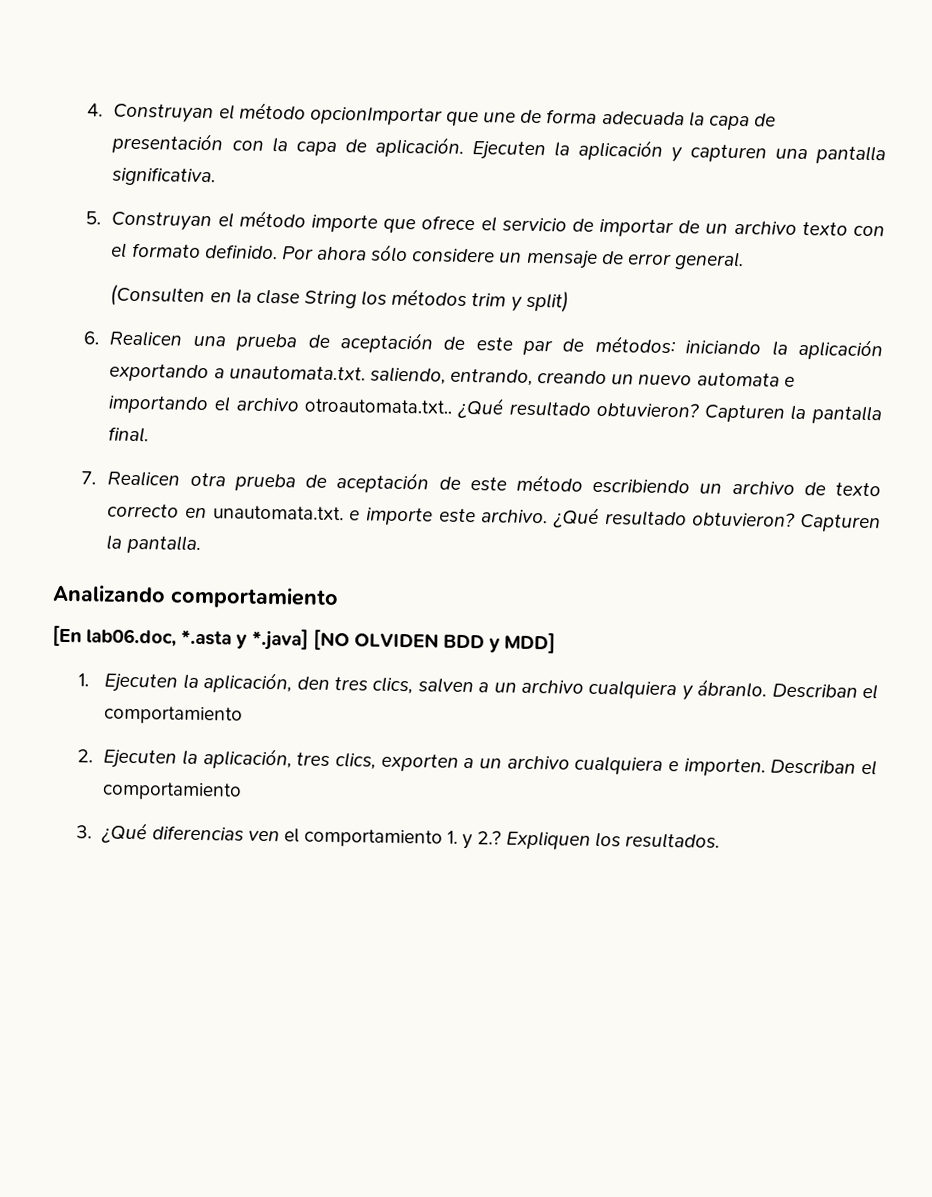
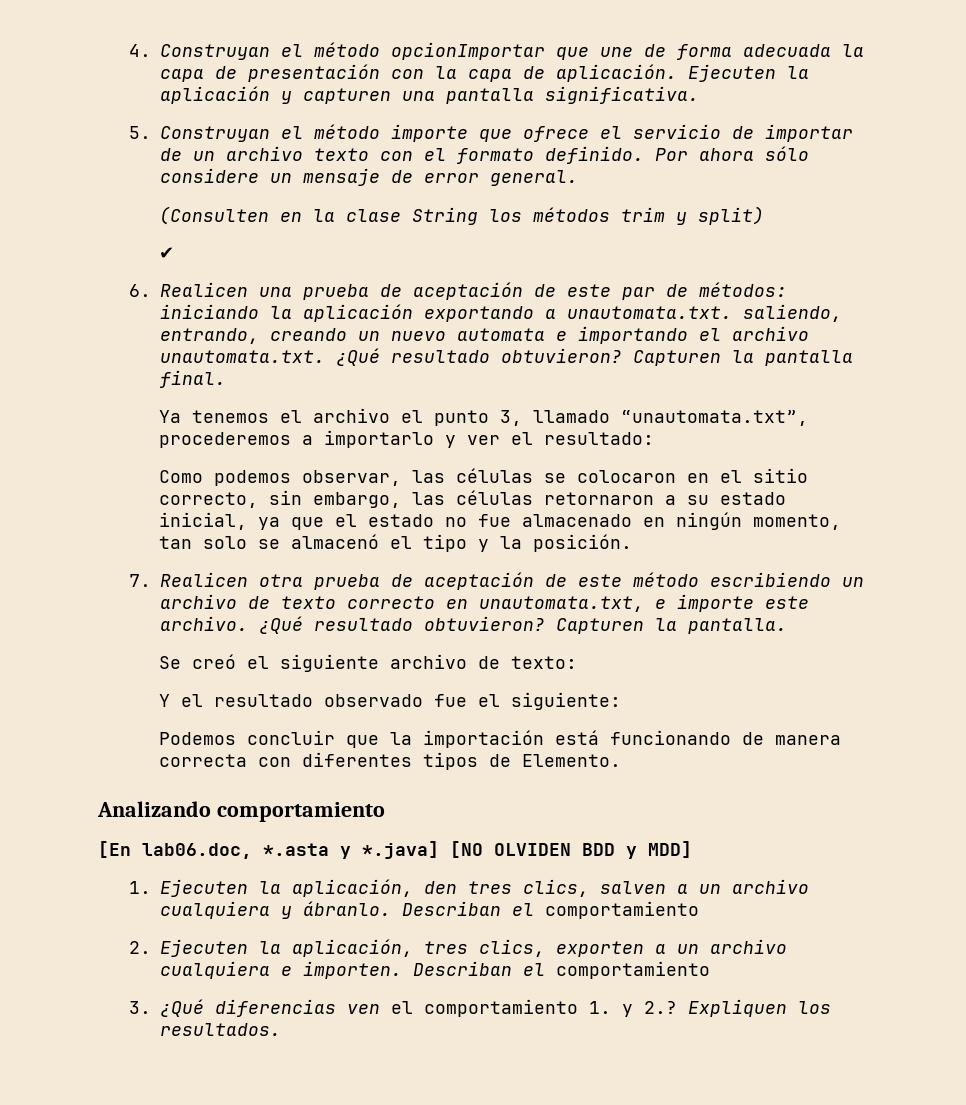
(569, 301) none -> [159,247,175,259] // ✔
[304,398,453,414] otroautomata.txt.. -> [159,350,325,363] unautomata.txt.
(150, 434) none -> [159,408,809,426] [159,430,655,448] [159,468,809,486] [159,490,787,508] [159,512,842,530] [159,534,633,552] // Ya tenemos el archivo el punto 3, llamado “unautomata.txt”, procederemos a importarlo y ver el resultado: // Como podemos observar, las células se colocaron en el sitio correcto, sin embargo, las células retornaron a su estado inicial, ya que el estado no fue almacenado en ningún momento, tan solo se almacenó el tipo y la posición.
[212,505,344,521] unautomata.txt. -> [478,596,644,612] unautomata.txt,
(201, 544) none -> [159,654,578,672] [159,692,622,710] [159,730,842,748] [159,752,622,770] // Se creó el siguiente archivo de texto: // Y el resultado observado fue el siguiente: // Podemos concluir que la importación está funcionando de manera correcta con diferentes tipos de Elemento.

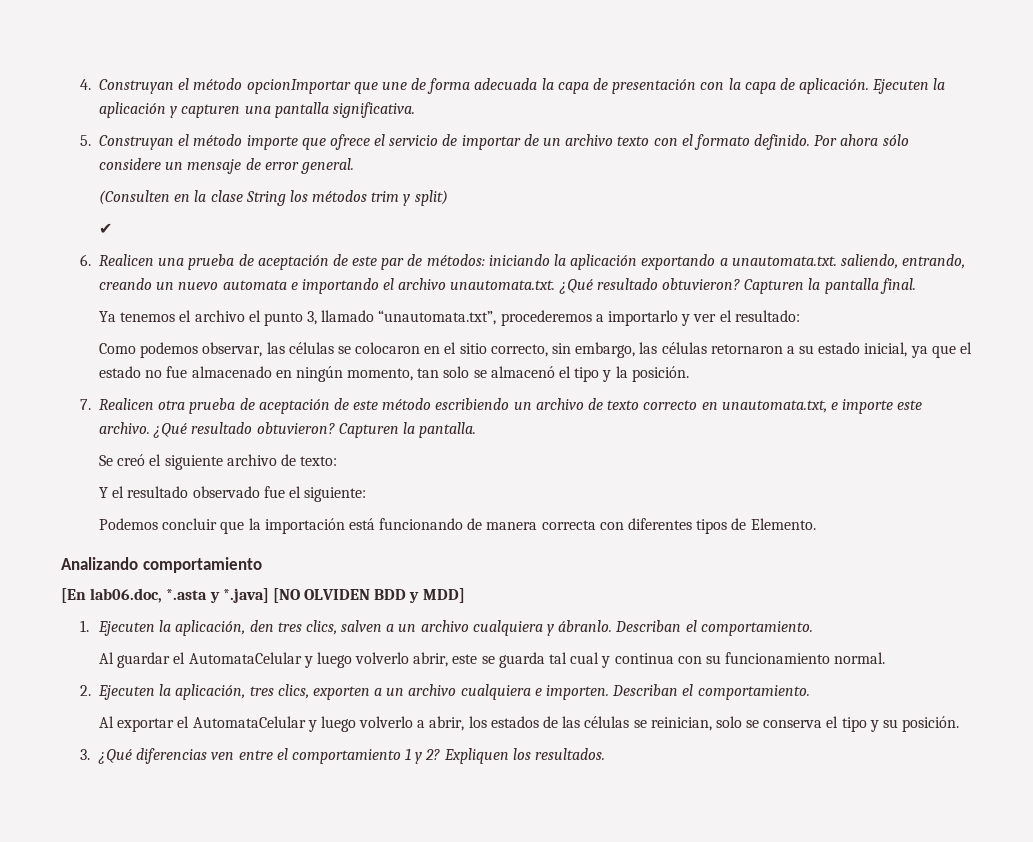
[544,901,699,919] comportamiento -> [700,621,813,636] [98,652,886,668] comportamiento. // Al guardar el AutomataCelular y luego volverlo abrir, este se guarda tal cual y continua con su funcionamiento normal.
[555,961,710,979] comportamiento -> [697,685,810,700] [98,716,960,732] comportamiento. // Al exportar el AutomataCelular y luego volverlo a abrir, los estados de las células se reinician, solo se conserva el tipo y su posición.
[390,999,677,1017] el comportamiento 1. y 2.? -> [238,748,441,764] entre el comportamiento 1 y 2?

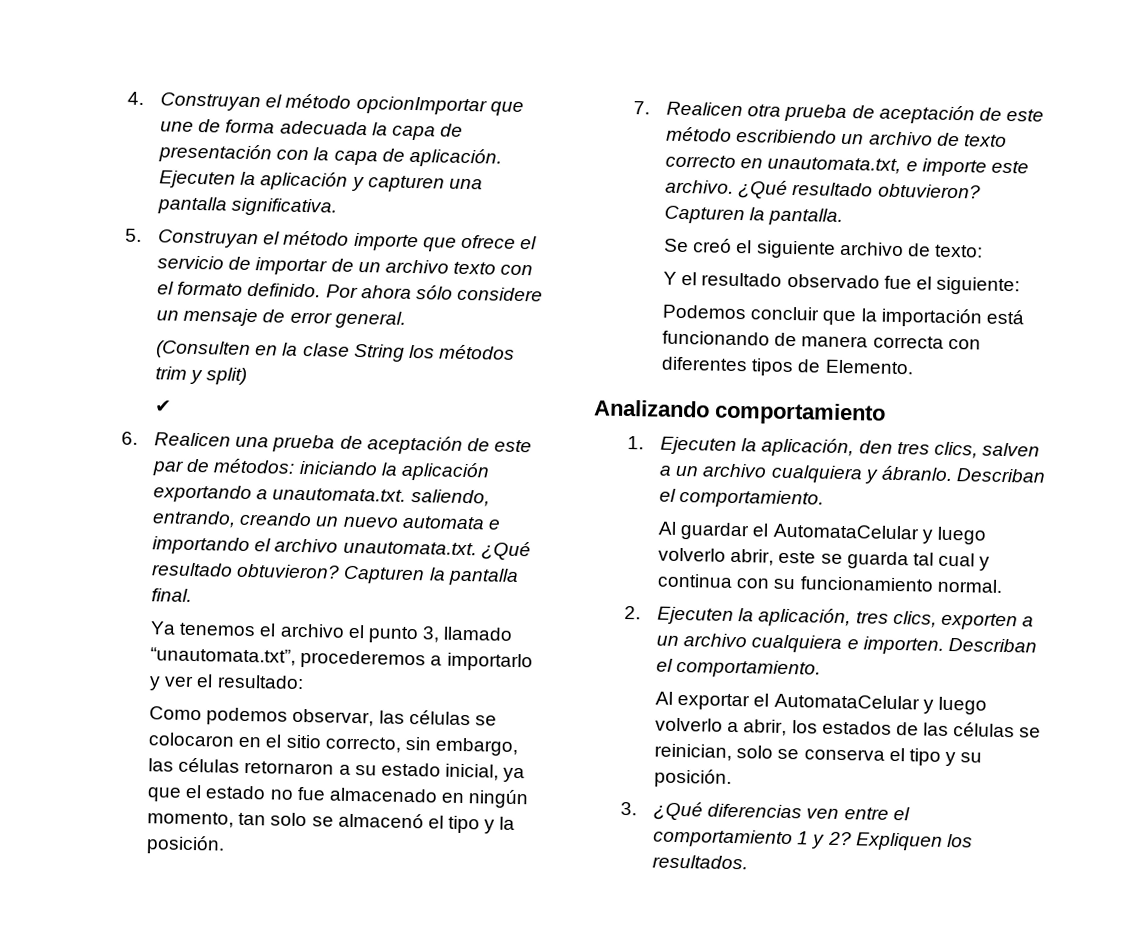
[61,588,465,603] // [En lab06.doc, *.asta y *.java] [NO OLVIDEN BDD y MDD] -> (886, 413) none

